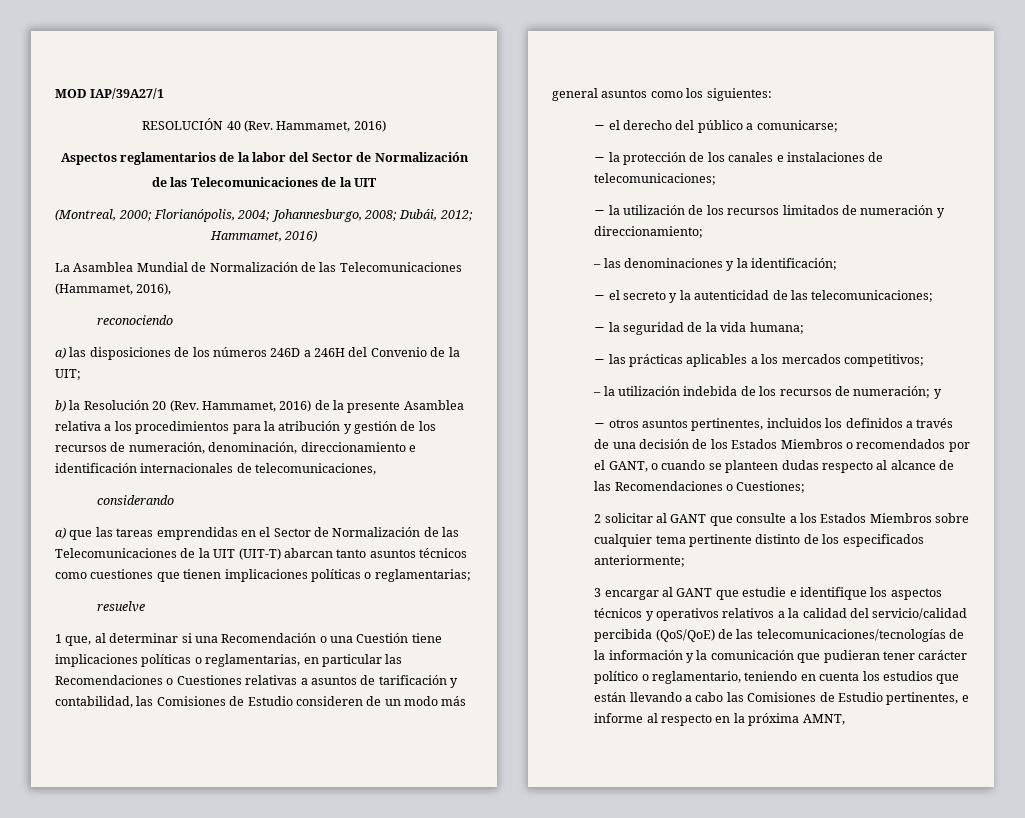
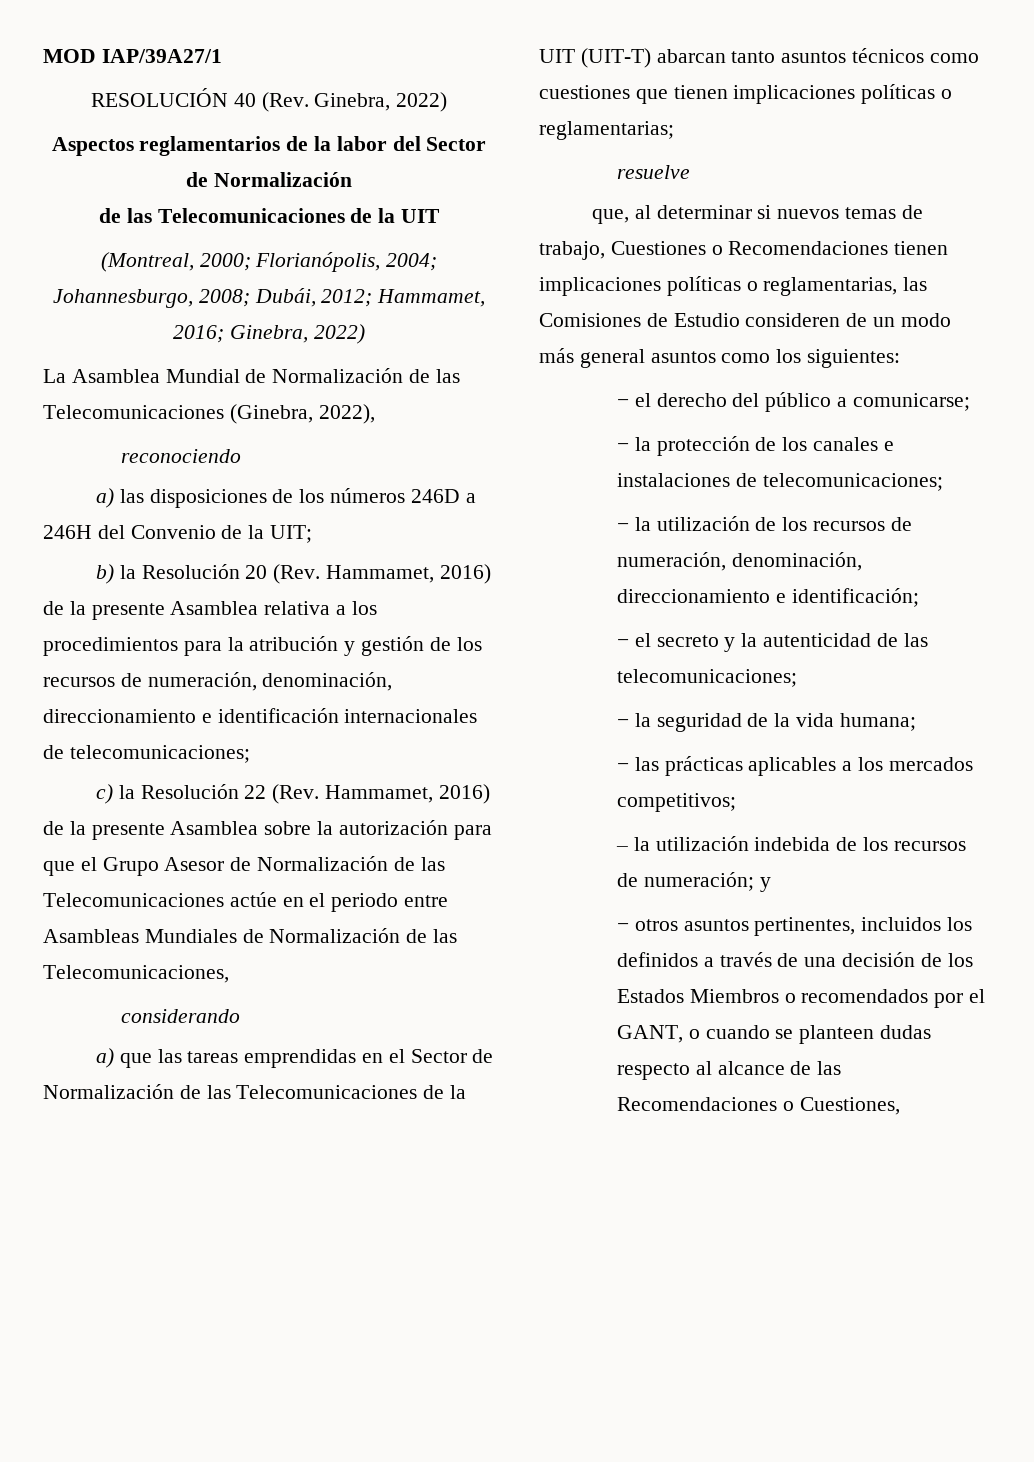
[276,120,386,132] Hammamet, 2016) -> [314,92,448,112] Ginebra, 2022)
[284,230,318,242] 2016) -> [173,324,365,344] 2016; Ginebra, 2022)
[55,283,172,295] (Hammamet, 2016), -> [229,404,375,424] (Ginebra, 2022),
[255,463,377,475] telecomunicaciones, -> [69,745,250,763] [95,784,490,804] [43,820,492,840] [43,856,445,876] [43,892,449,912] [43,928,458,943] [43,965,229,983] telecomunicaciones; // c) la Resolución 22 (Rev. Hammamet, 2016) de la presente Asamblea sobre la autorización para que el Grupo Asesor de Normalización de las Telecomunicaciones actúe en el periodo entre Asambleas Mundiales de Normalización de las Telecomunicaciones,
[55,634,62,643] 1 -> (691, 172) none
[194,633,442,643] [55,654,403,667] [55,675,458,688] [55,696,133,708] una Recomendación o una Cuestión tiene implicaciones políticas o reglamentarias, en particular las Recomendaciones o Cuestiones relativas a asuntos de tarificación y contabilidad, -> [777,205,923,219] [539,241,949,260] [539,276,898,296] nuevos temas de trabajo, Cuestiones o Recomendaciones tienen implicaciones políticas o reglamentarias,
[782,205,945,218] [594,226,704,238] [593,258,748,271] limitados de numeración y direccionamiento; // – las denominaciones y la -> [890,517,912,531] [617,552,862,571] [617,589,786,603] de numeración, denominación, direccionamiento e
[736,481,806,493] [594,513,970,526] [594,534,924,547] [594,555,686,567] [594,587,942,600] [594,608,968,621] [594,629,965,642] [594,650,968,663] [594,671,960,684] [594,692,969,705] [594,713,845,726] Cuestiones; // 2 solicitar al GANT que consulte a los Estados Miembros sobre cualquier tema pertinente distinto de los especificados anteriormente; // 3 encargar al GANT que estudie e identifique los aspectos técnicos y operativos relativos a la calidad del servicio/calidad percibida (QoS/QoE) de las telecomunicaciones/tecnologías de la información y la comunicación que pudieran tener carácter político o reglamentario, teniendo en cuenta los estudios que están llevando a cabo las Comisiones de Estudio pertinentes, e informe al respecto en la próxima AMNT, -> [799,1097,900,1115] Cuestiones,

